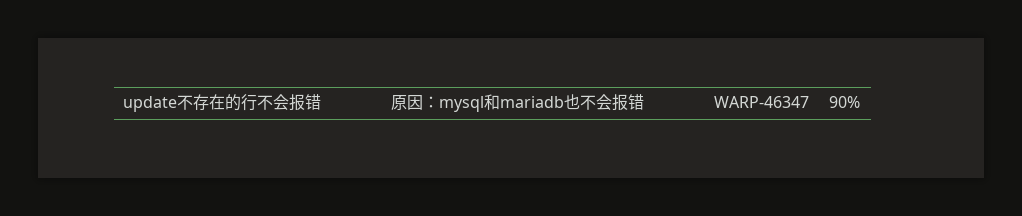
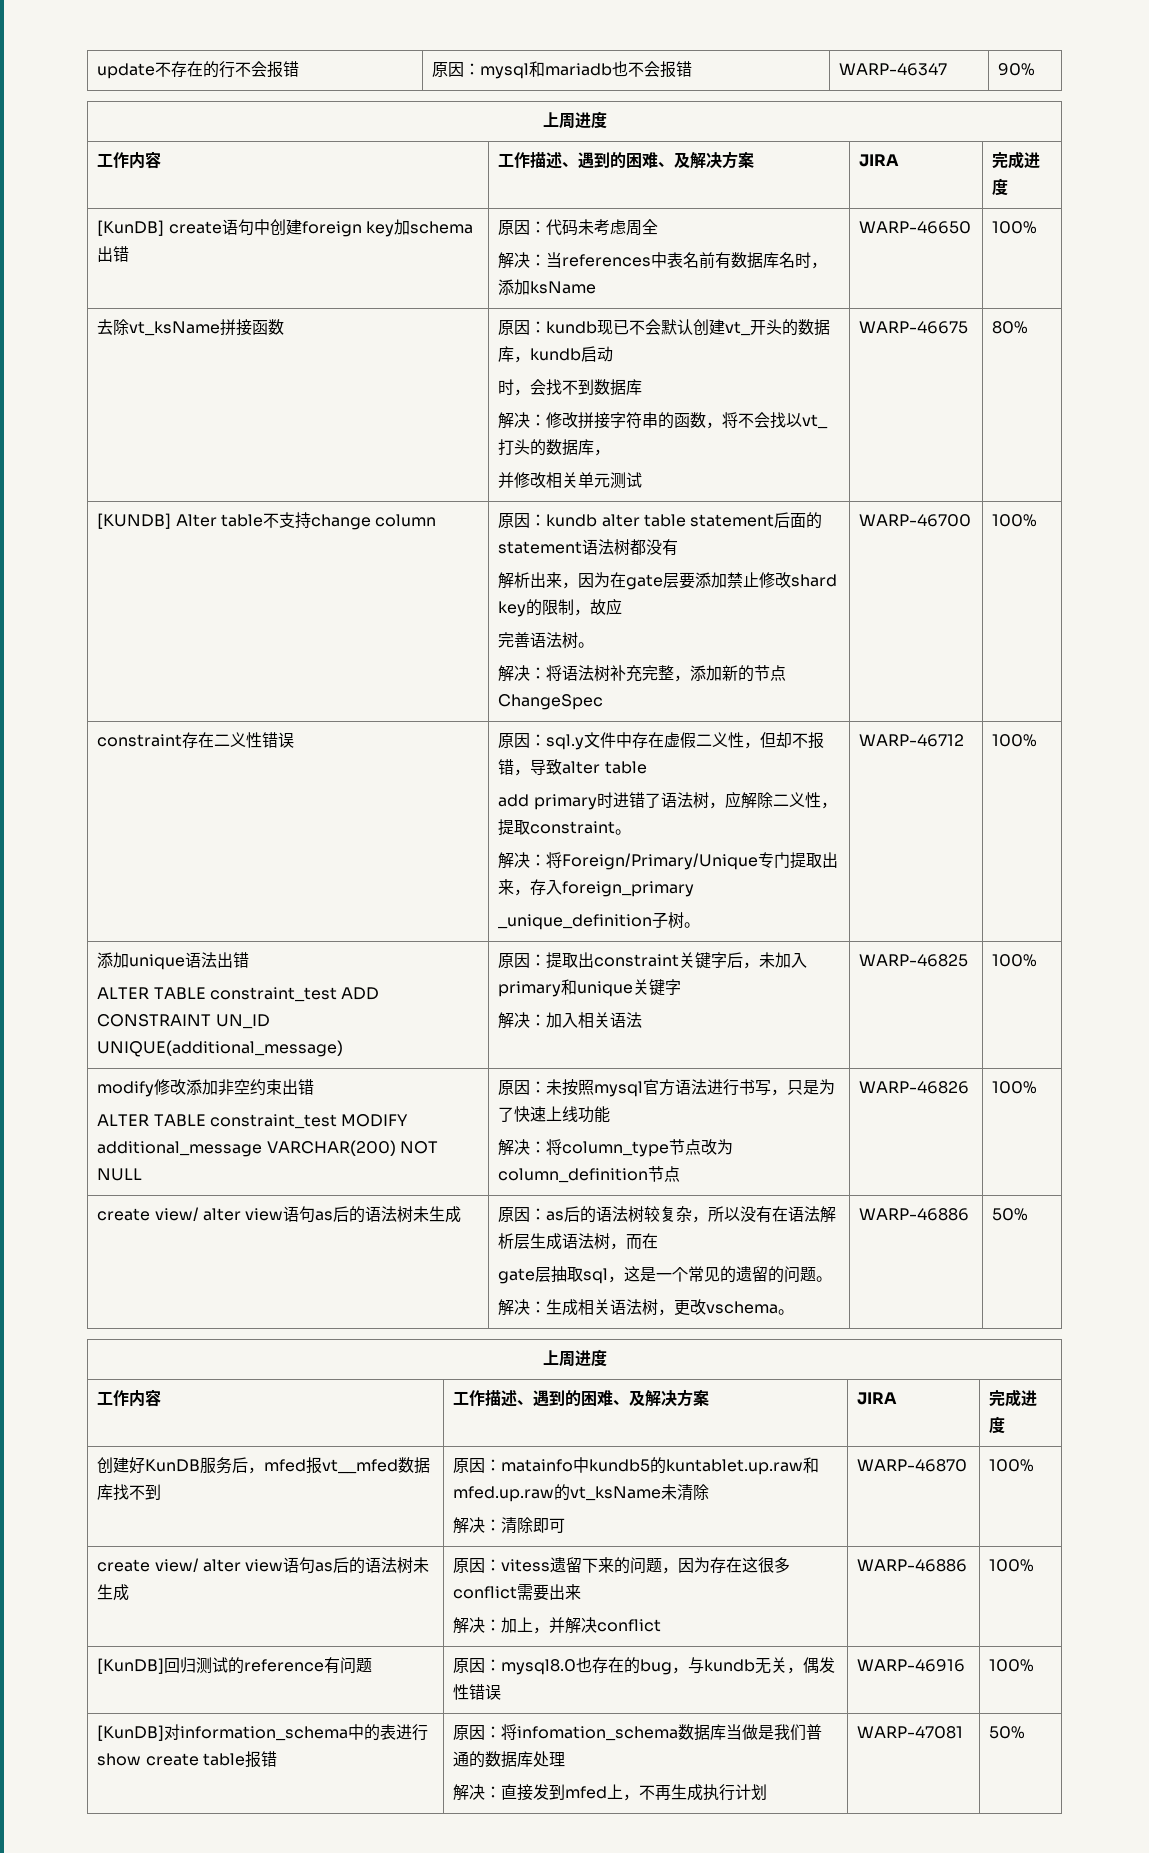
(861, 102) none -> [542,111,607,129] [97,151,162,169] [498,151,755,169] [859,154,900,167] [992,151,1041,169] [992,178,1009,196] [97,219,474,237] [97,246,130,262] [498,219,659,236] [498,252,828,269] [498,279,597,295] [859,221,972,234] [992,221,1038,234] [97,319,285,336] [498,319,831,336] [498,346,614,363] [498,379,643,396] [498,412,829,429] [498,439,611,456] [498,472,643,489] [859,321,969,334] [992,321,1029,334] [97,512,437,530] [498,512,823,529] [498,539,679,556] [498,572,838,590] [498,598,623,617] [498,632,595,649] [498,665,787,682] [498,694,604,710] [859,514,972,527] [992,514,1038,527] [97,732,295,748] [498,732,825,750] [498,759,647,776] [498,791,837,810] [498,819,632,836] [498,852,839,870] [498,879,695,897] [498,912,701,930] [859,734,965,747] [992,734,1038,747] [97,952,250,970] [97,987,380,1002] [97,1014,270,1029] [97,1040,344,1057] [498,952,808,969] [498,979,682,997] [498,1012,643,1029] [859,954,969,967] [992,954,1038,967] [97,1079,315,1097] [97,1114,409,1129] [97,1140,439,1157] [97,1168,143,1181] [498,1079,836,1097] [498,1106,611,1123] [498,1139,734,1157] [498,1166,681,1183] [859,1081,970,1094] [992,1081,1038,1094] [97,1206,462,1223] [498,1206,837,1223] [498,1233,659,1250] [498,1266,833,1284] [498,1299,795,1316] [859,1208,970,1221] [992,1208,1029,1221] [542,1349,607,1367] [97,1389,162,1407] [453,1389,710,1407] [857,1392,898,1405] [989,1389,1038,1407] [989,1416,1006,1434] [97,1457,431,1474] [97,1484,162,1500] [453,1457,820,1475] [453,1484,710,1502] [453,1517,566,1534] [857,1459,968,1472] [989,1459,1035,1472] [97,1557,430,1574] [97,1584,130,1601] [453,1557,791,1574] [453,1584,582,1601] [453,1617,662,1634] [857,1559,968,1572] [989,1559,1035,1572] [97,1657,373,1674] [453,1657,836,1675] [453,1684,502,1700] [857,1659,966,1672] [989,1659,1035,1672] [97,1724,429,1741] [97,1751,278,1768] [453,1724,823,1741] [453,1751,566,1768] [453,1784,768,1801] [857,1726,964,1739] [989,1726,1026,1739] // 上周进度 // 工作内容 | 工作描述、遇到的困难、及解决方案 | JIRA | 完成进度 // [KunDB] create语句中创建foreign key加schema出错 | 原因：代码未考虑周全 // 解决：当references中表名前有数据库名时，添加ksName | WARP-46650 | 100% // 去除vt_ksName拼接函数 | 原因：kundb现已不会默认创建vt_开头的数据库，kundb启动 // 时，会找不到数据库 // 解决：修改拼接字符串的函数，将不会找以vt_打头的数据库， // 并修改相关单元测试 | WARP-46675 | 80% // [KUNDB] Alter table不支持change column | 原因：kundb alter table statement后面的statement语法树都没有 // 解析出来，因为在gate层要添加禁止修改shard key的限制，故应 // 完善语法树。 // 解决：将语法树补充完整，添加新的节点ChangeSpec | WARP-46700 | 100% // constraint存在二义性错误 | 原因：sql.y文件中存在虚假二义性，但却不报错，导致alter table // add primary时进错了语法树，应解除二义性，提取constraint。 // 解决：将Foreign/Primary/Unique专门提取出来，存入foreign_primary // _unique_definition子树。 | WARP-46712 | 100% // 添加unique语法出错 // ALTER TABLE constraint_test ADD CONSTRAINT UN_ID UNIQUE(additional_message) | 原因：提取出constraint关键字后，未加入primary和unique关键字 // 解决：加入相关语法 | WARP-46825 | 100% // modify修改添加非空约束出错 // ALTER TABLE constraint_test MODIFY additional_message VARCHAR(200) NOT NULL | 原因：未按照mysql官方语法进行书写，只是为了快速上线功能 // 解决：将column_type节点改为column_definition节点 | WARP-46826 | 100% // create view/ alter view语句as后的语法树未生成 | 原因：as后的语法树较复杂，所以没有在语法解析层生成语法树，而在 // gate层抽取sql，这是一个常见的遗留的问题。 // 解决：生成相关语法树，更改vschema。 | WARP-46886 | 50% // 上周进度 // 工作内容 | 工作描述、遇到的困难、及解决方案 | JIRA | 完成进度 // 创建好KunDB服务后，mfed报vt__mfed数据库找不到 | 原因：matainfo中kundb5的kuntablet.up.raw和mfed.up.raw的vt_ksName未清除 // 解决：清除即可 | WARP-46870 | 100% // create view/ alter view语句as后的语法树未生成 | 原因：vitess遗留下来的问题，因为存在这很多conflict需要出来 // 解决：加上，并解决conflict | WARP-46886 | 100% // [KunDB]回归测试的reference有问题 | 原因：mysql8.0也存在的bug，与kundb无关，偶发性错误 | WARP-46916 | 100% // [KunDB]对information_schema中的表进行show create table报错 | 原因：将infomation_schema数据库当做是我们普通的数据库处理 // 解决：直接发到mfed上，不再生成执行计划 | WARP-47081 | 50%

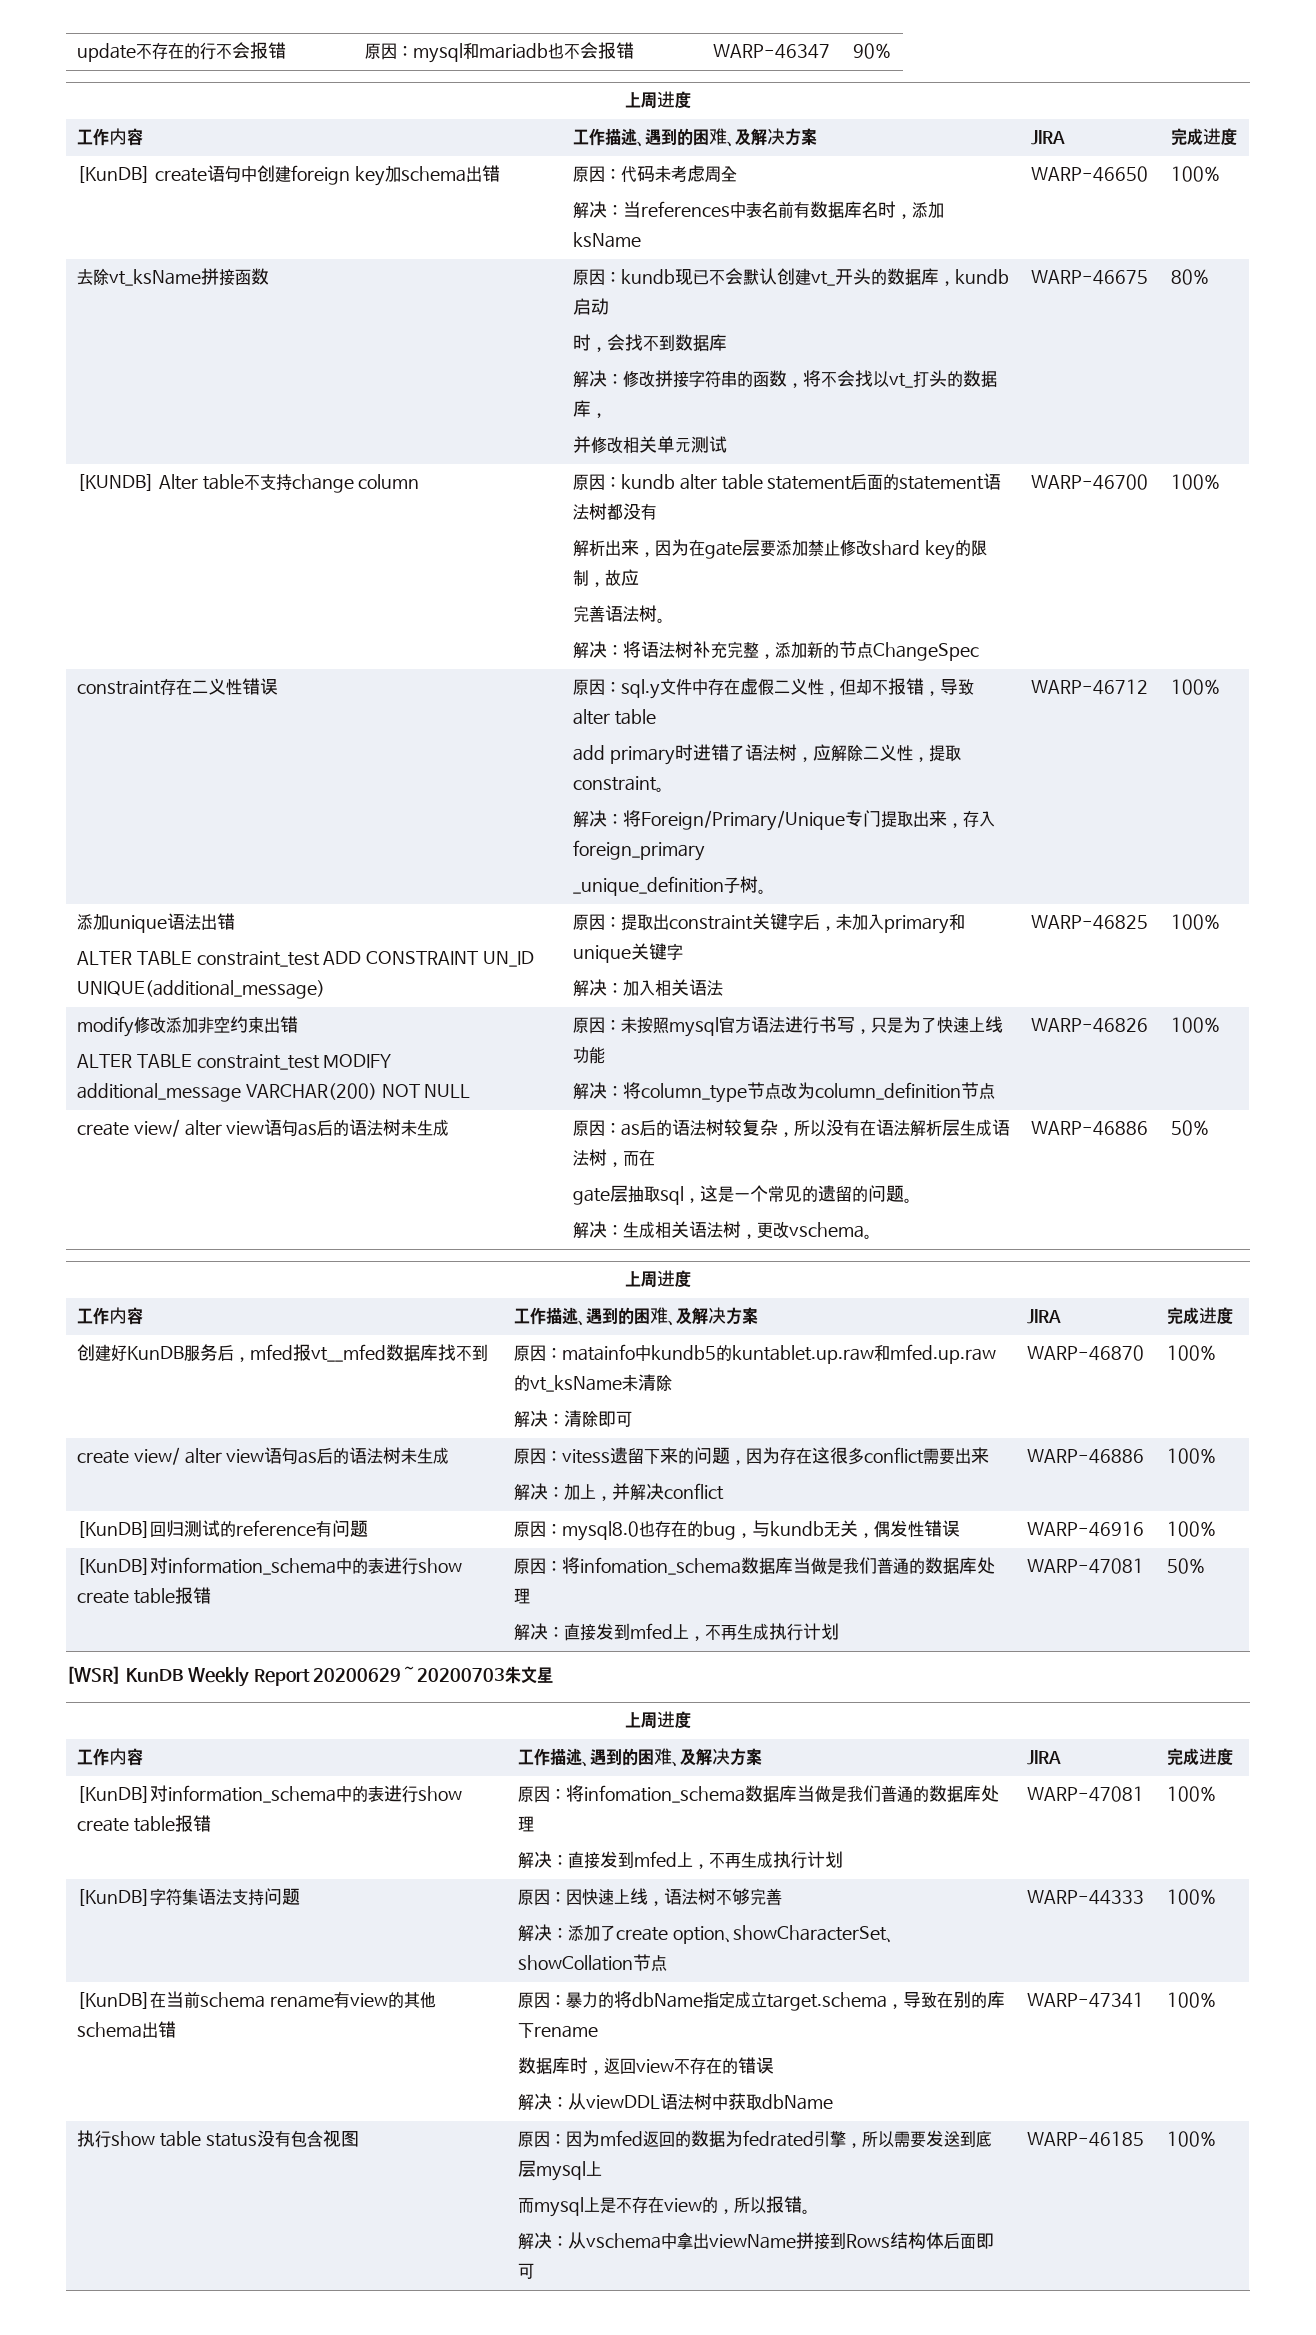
(1026, 1732) none -> [66,1666,554,1687] [625,1711,691,1729] [76,1748,143,1766] [517,1748,762,1767] [1026,1750,1061,1765] [1166,1748,1233,1766] [76,1785,462,1803] [76,1815,211,1832] [517,1785,999,1803] [517,1816,534,1832] [517,1851,843,1869] [1026,1786,1144,1802] [1166,1786,1216,1802] [76,1888,300,1906] [517,1888,782,1906] [517,1924,894,1944] [517,1954,667,1971] [1026,1890,1144,1905] [1166,1889,1216,1905] [76,1991,436,2009] [76,2021,176,2038] [517,1991,1005,2011] [517,2023,598,2039] [517,2057,774,2075] [517,2093,833,2111] [1026,1992,1144,2008] [1166,1992,1216,2008] [76,2130,359,2148] [517,2130,992,2148] [517,2160,602,2181] [517,2196,810,2217] [517,2232,994,2250] [517,2263,534,2279] [1026,2131,1144,2147] [1166,2131,1216,2147] // [WSR] KunDB Weekly Report 20200629～20200703朱文星 // 上周进度 // 工作内容 | 工作描述、遇到的困难、及解决方案 | JIRA | 完成进度 // [KunDB]对information_schema中的表进行show create table报错 | 原因：将infomation_schema数据库当做是我们普通的数据库处理 // 解决：直接发到mfed上，不再生成执行计划 | WARP-47081 | 100% // [KunDB]字符集语法支持问题 | 原因：因快速上线，语法树不够完善 // 解决：添加了create option、showCharacterSet、showCollation节点 | WARP-44333 | 100% // [KunDB]在当前schema rename有view的其他schema出错 | 原因：暴力的将dbName指定成立target.schema，导致在别的库下rename // 数据库时，返回view不存在的错误 // 解决：从viewDDL语法树中获取dbName | WARP-47341 | 100% // 执行show table status没有包含视图 | 原因：因为mfed返回的数据为fedrated引擎，所以需要发送到底层mysql上 // 而mysql上是不存在view的，所以报错。 // 解决：从vschema中拿出viewName拼接到Rows结构体后面即可 | WARP-46185 | 100%

